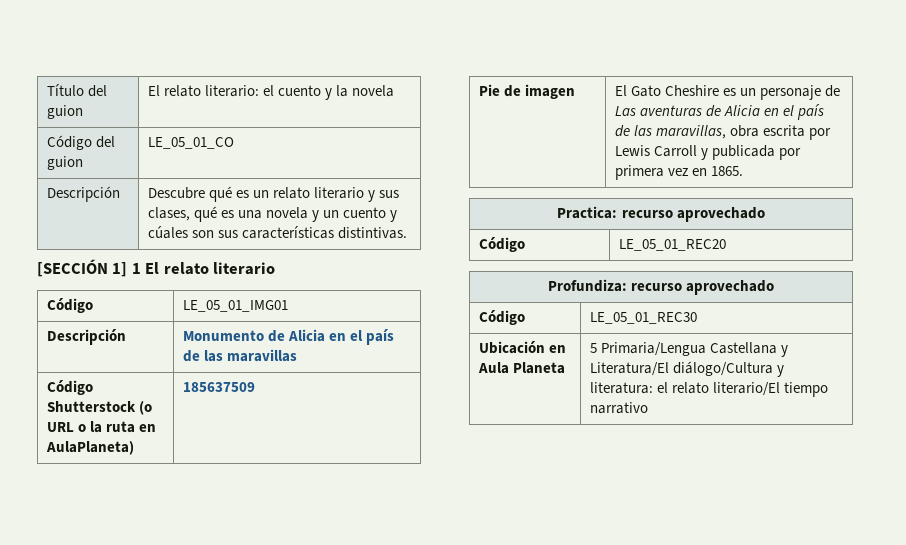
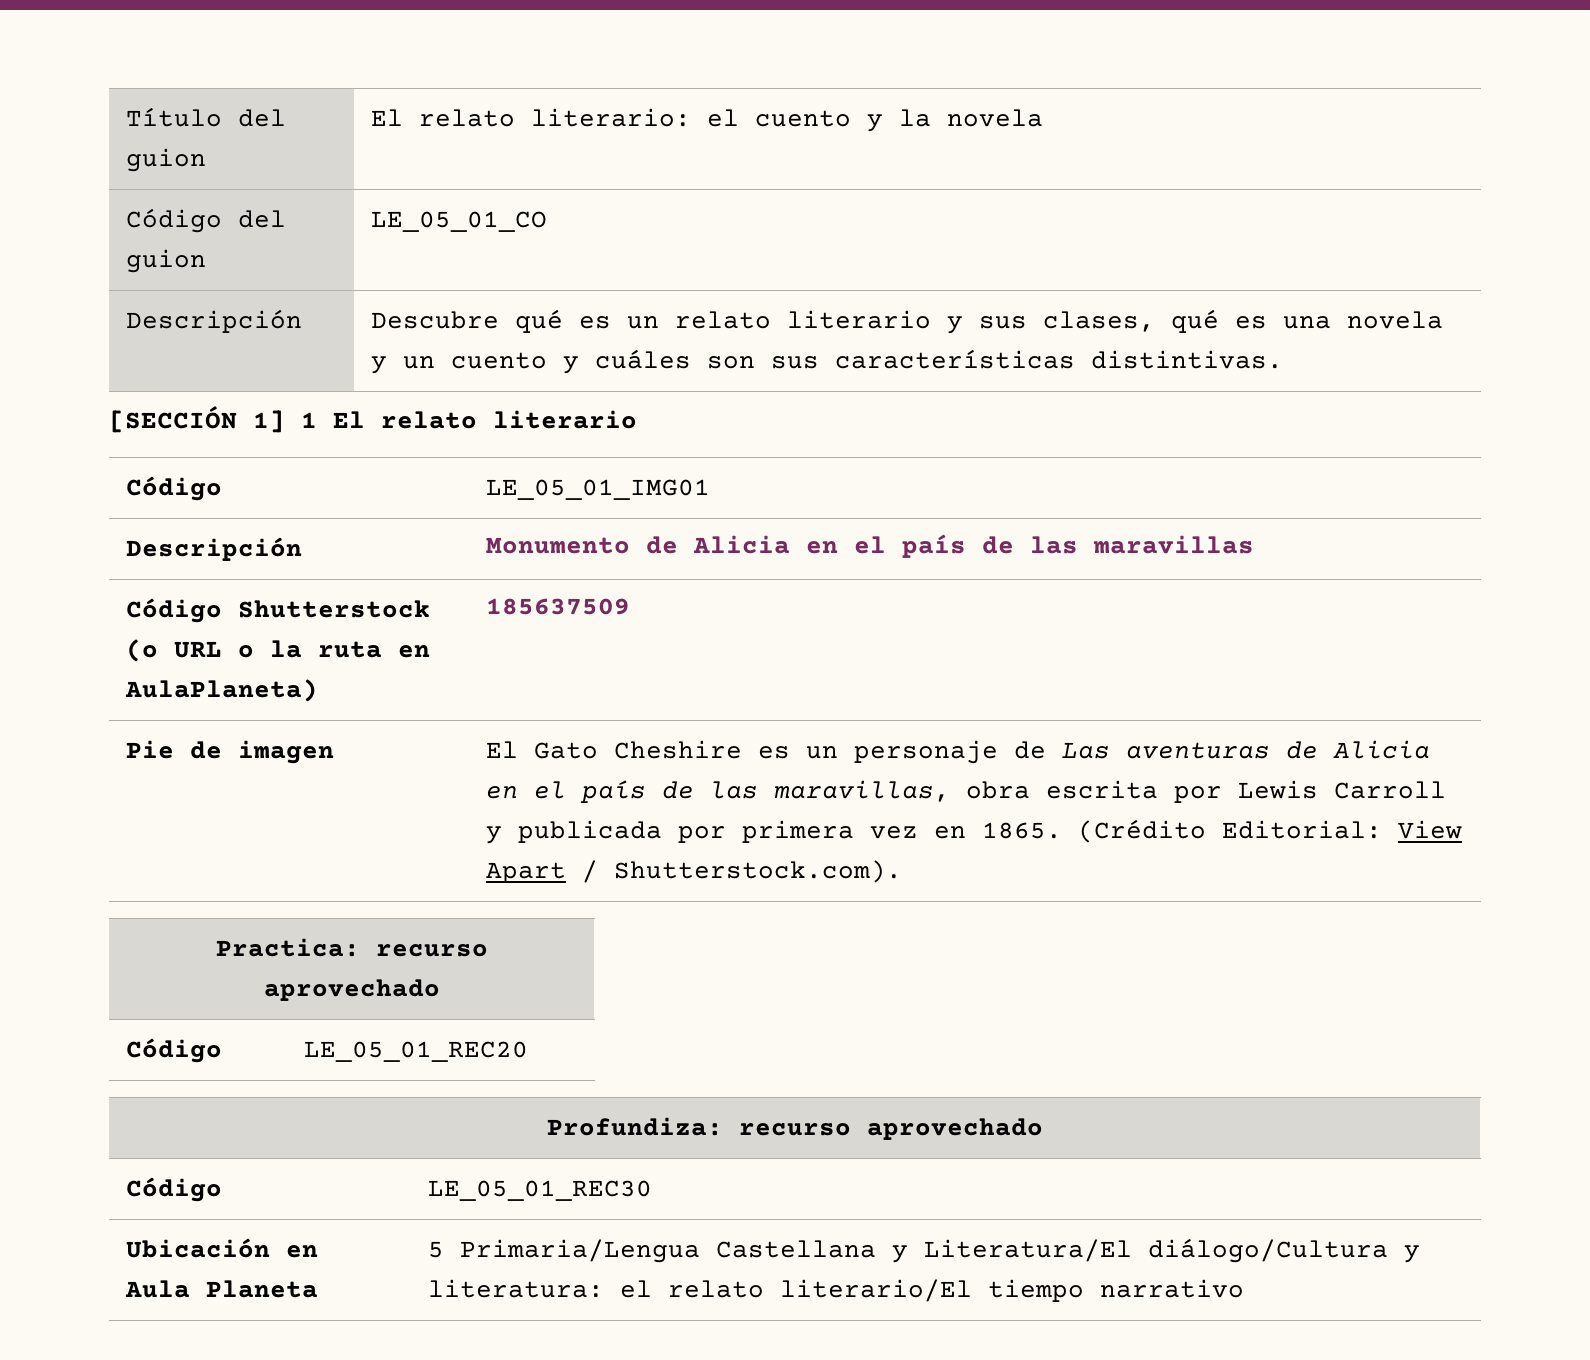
[147,226,188,239] cúales -> [595,349,692,369] cuáles
(744, 171) none -> [1078,819,1463,843] [486,860,903,883] (Crédito Editorial: View Apart / Shutterstock.com).

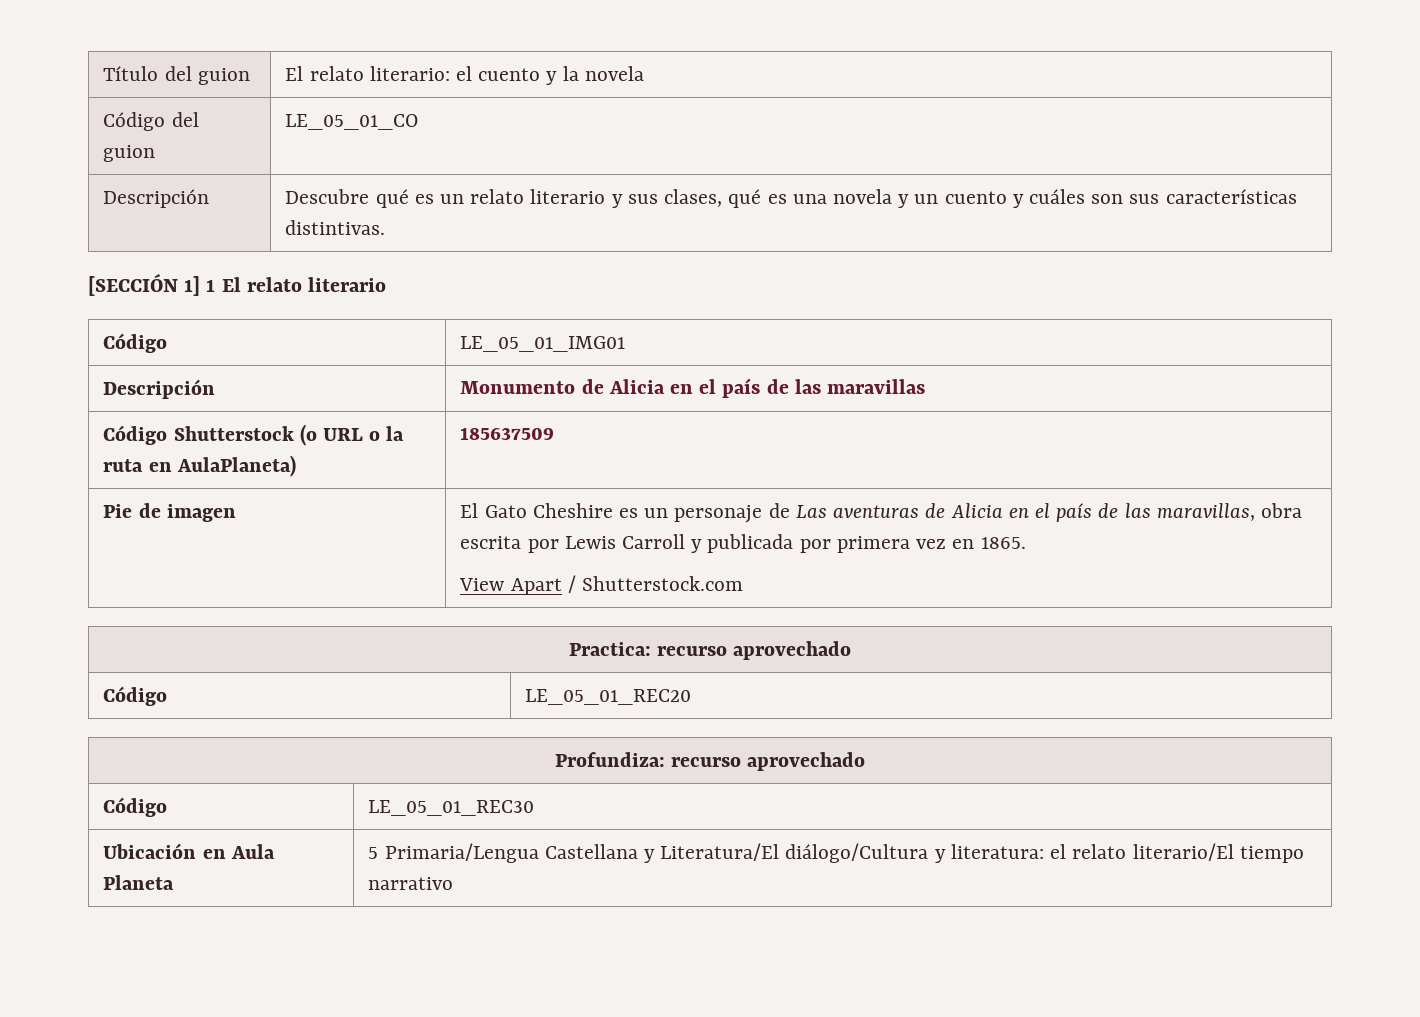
[1078,819,1383,843] (Crédito Editorial: -> (1026, 543) //
[614,860,903,883] Shutterstock.com). -> [582,576,744,591] Shutterstock.com

